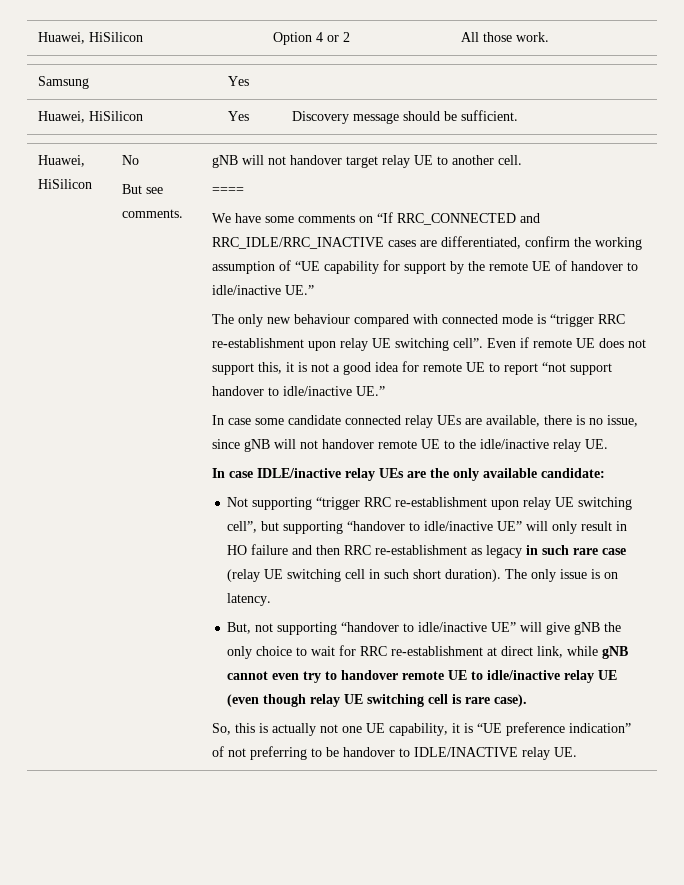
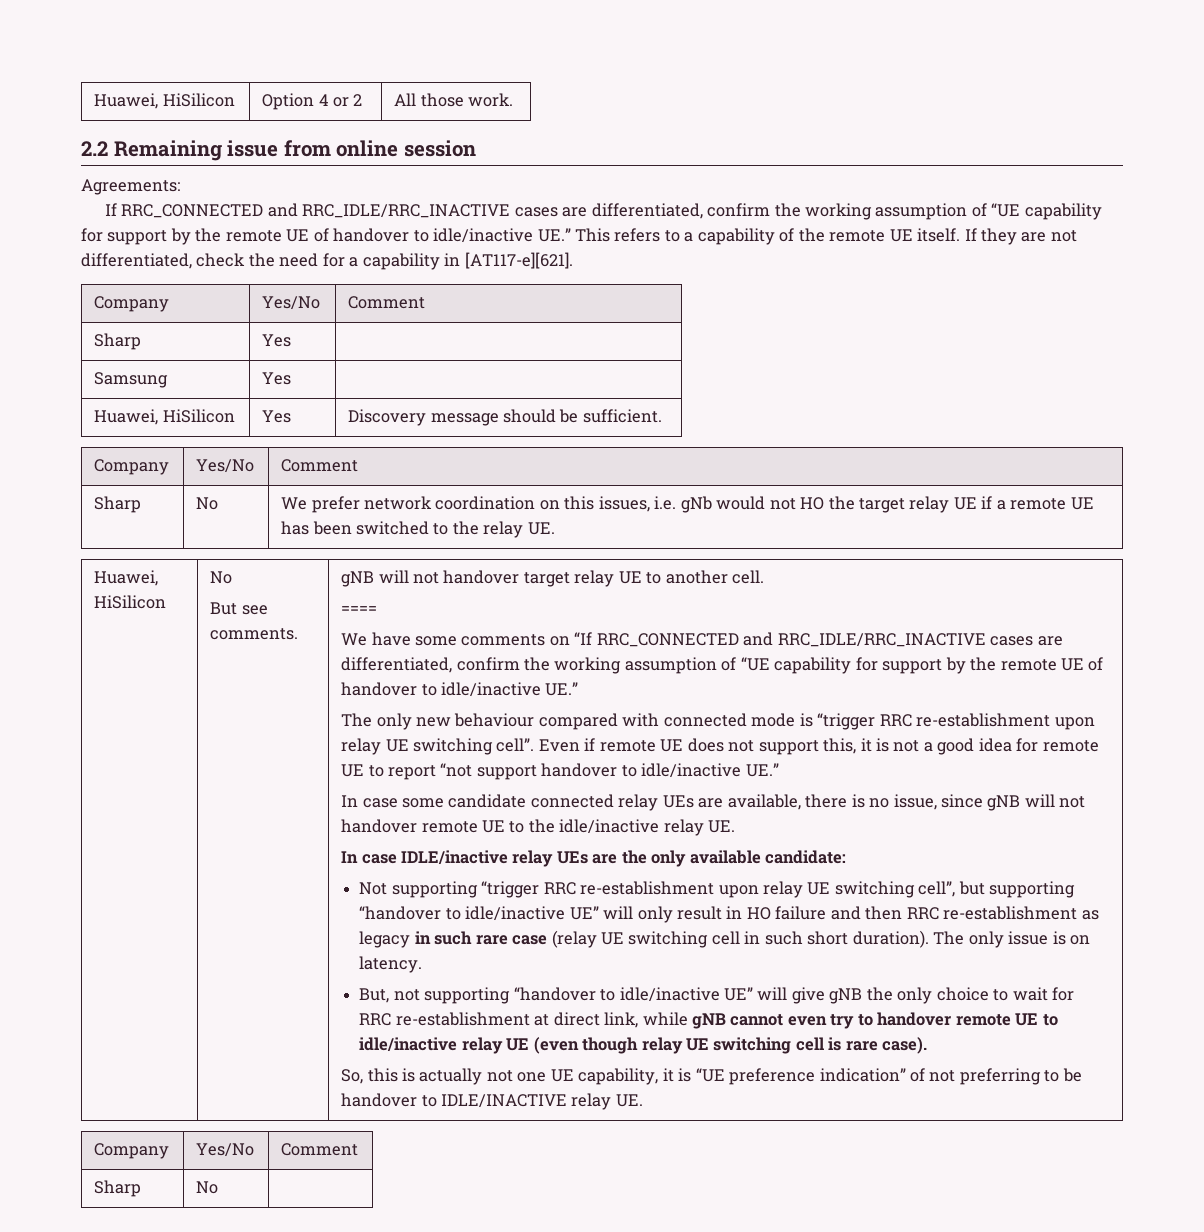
(549, 37) none -> [81,140,476,161] [81,179,180,195] [104,203,1102,220] [81,228,1077,245] [81,252,573,270] [94,296,170,312] [262,296,321,310] [348,296,426,309] [94,333,142,350] [262,334,292,347] // 2.2 Remaining issue from online session // Agreements: // If RRC_CONNECTED and RRC_IDLE/RRC_INACTIVE cases are differentiated, confirm the working assumption of “UE capability for support by the remote UE of handover to idle/inactive UE.” This refers to a capability of the remote UE itself. If they are not differentiated, check the need for a capability in [AT117-e][621]. // Company | Yes/No | Comment // Sharp | Yes |
(518, 115) none -> [94,459,170,475] [196,459,255,473] [281,459,359,472] [94,496,142,513] [196,497,219,510] [281,496,1094,513] [281,521,555,538] // Company | Yes/No | Comment // Sharp | No | We prefer network coordination on this issues, i.e. gNb would not HO the target relay UE if a remote UE has been switched to the relay UE.
(577, 752) none -> [94,1143,170,1159] [196,1143,255,1157] [281,1143,359,1156] [94,1180,142,1197] [196,1181,219,1194] // Company | Yes/No | Comment // Sharp | No |

